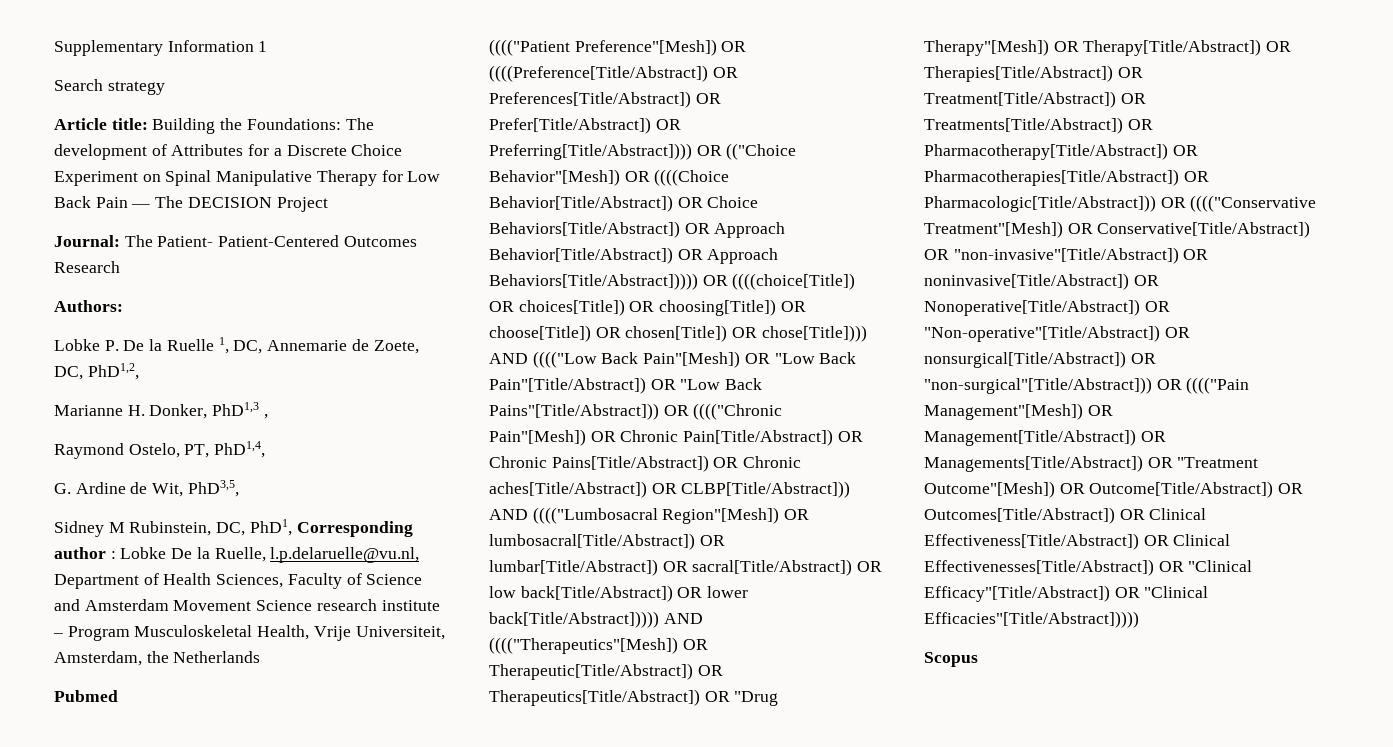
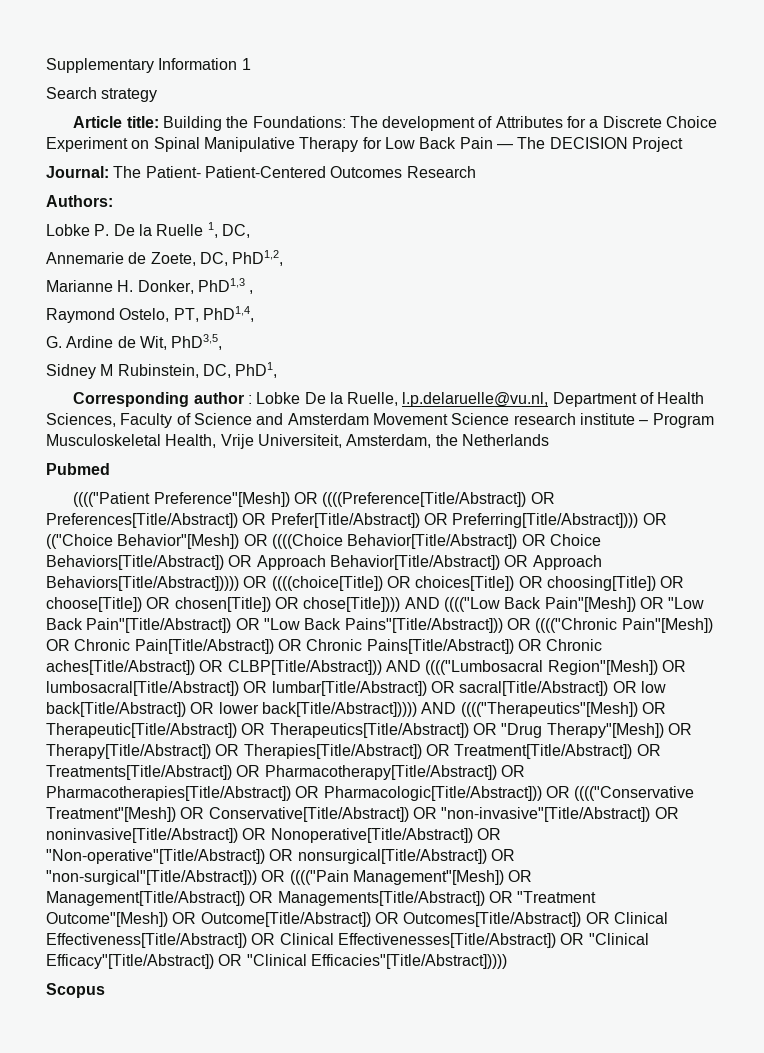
(263, 347) none -> (250, 231) //
(292, 527) none -> (278, 370) //

